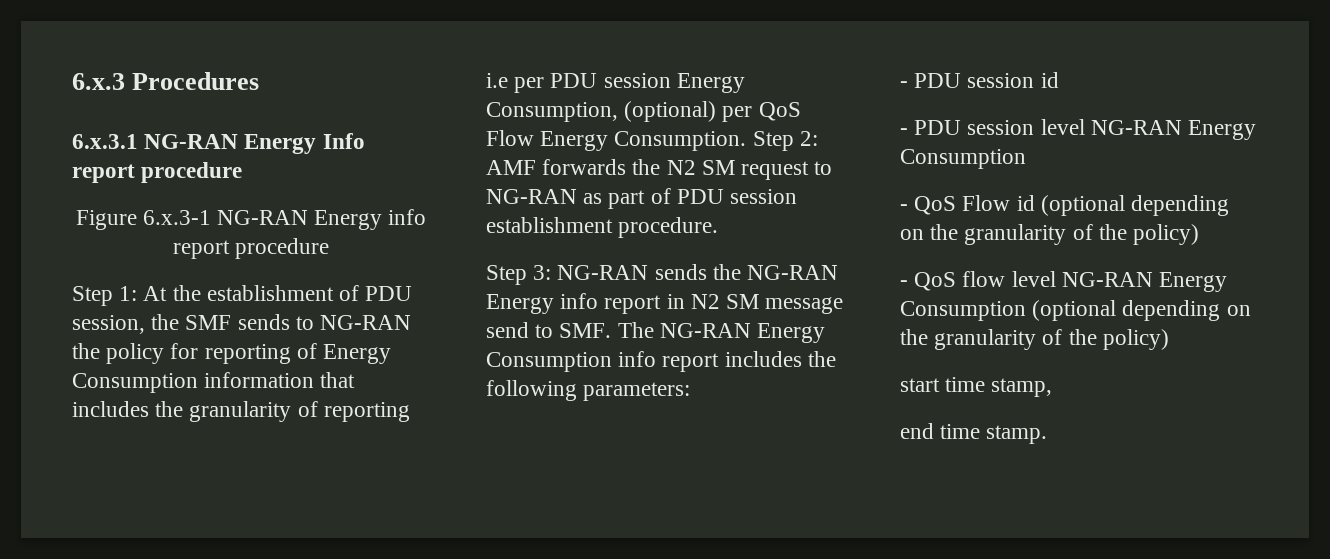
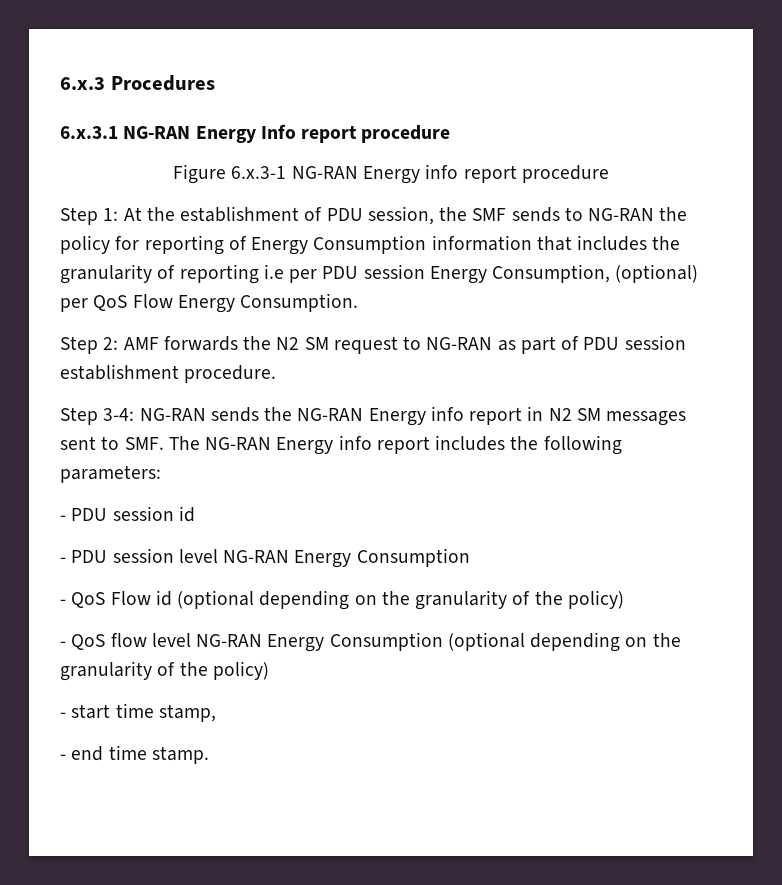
(747, 141) none -> (359, 302) //
[533,265,552,280] 3: -> [103,408,135,421] 3-4:
[765,297,844,314] [486,322,529,338] message send -> [606,411,687,426] [60,436,96,450] messages sent
[486,352,612,372] Consumption -> (334, 446) none
(1169, 339) none -> [60,712,66,718] -
(1053, 387) none -> [60,754,66,760] -

